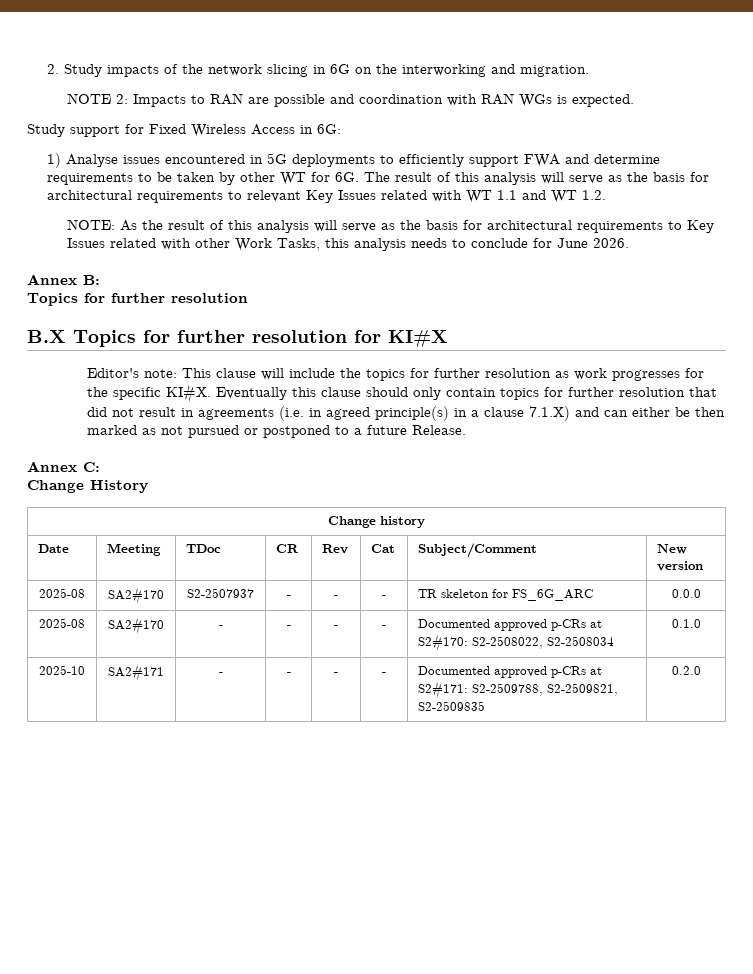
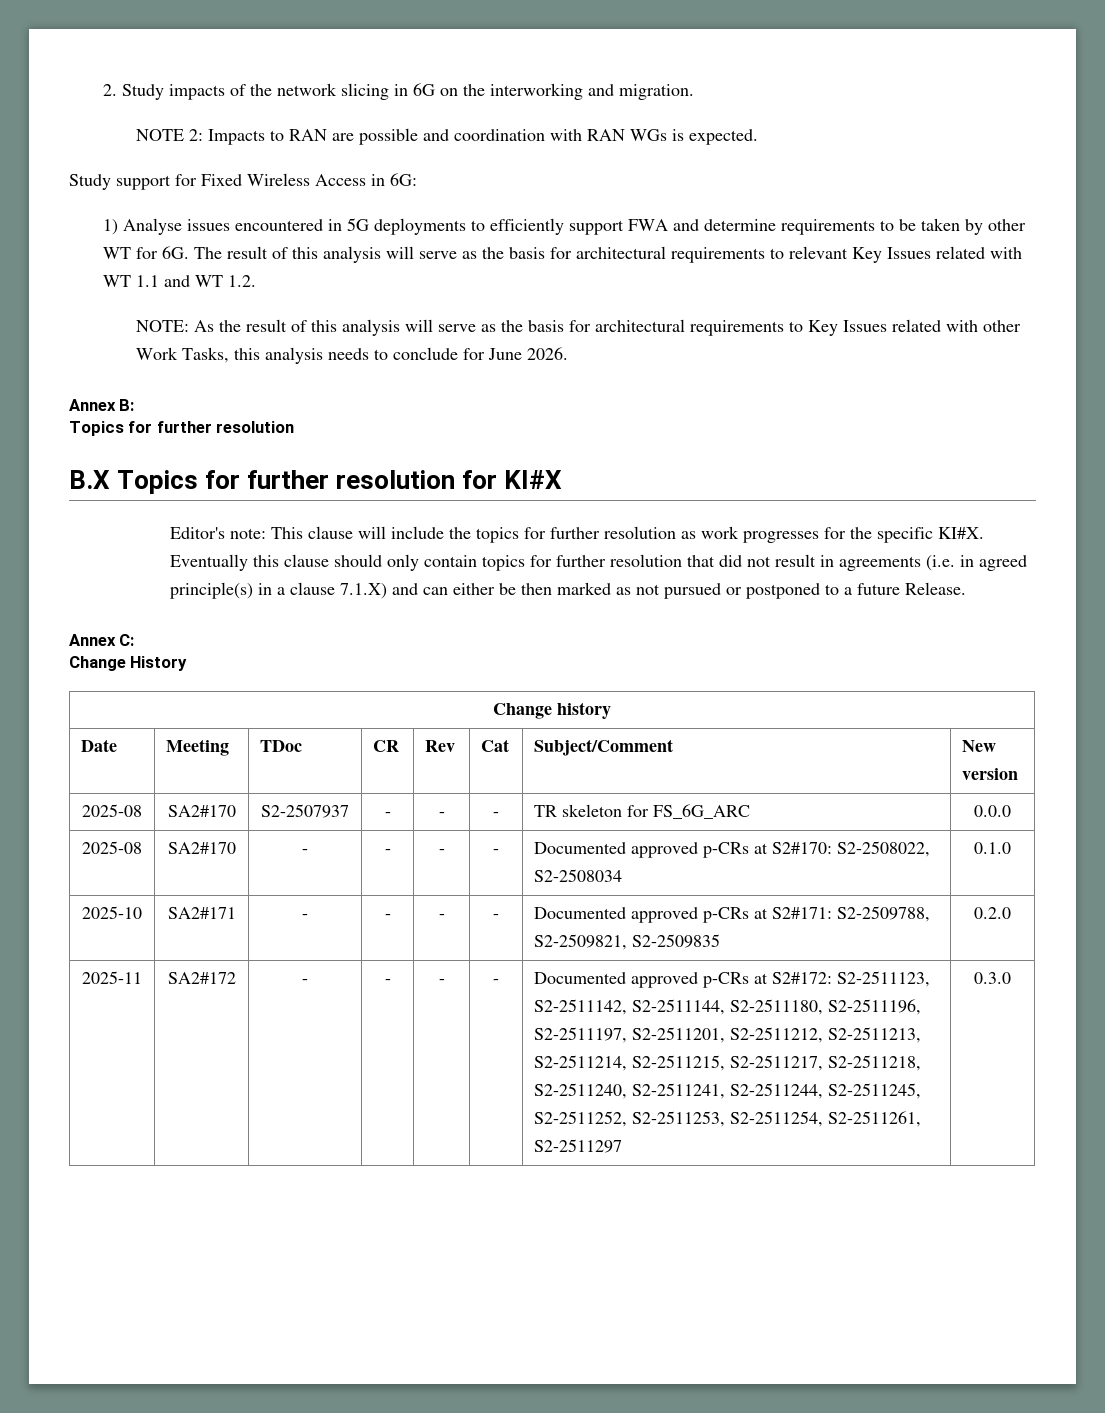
(701, 670) none -> [82,971,142,984] [167,972,236,984] [302,979,308,984] [384,979,391,984] [438,979,445,984] [493,979,499,984] [534,971,931,988] [534,999,922,1015] [534,1027,922,1043] [534,1055,922,1071] [534,1083,922,1099] [534,1111,922,1127] [534,1139,623,1153] [974,972,1011,984] // 2025-11 | SA2#172 | - | - | - | - | Documented approved p-CRs at S2#172: S2-2511123, S2-2511142, S2-2511144, S2-2511180, S2-2511196, S2-2511197, S2-2511201, S2-2511212, S2-2511213, S2-2511214, S2-2511215, S2-2511217, S2-2511218, S2-2511240, S2-2511241, S2-2511244, S2-2511245, S2-2511252, S2-2511253, S2-2511254, S2-2511261, S2-2511297 | 0.3.0

